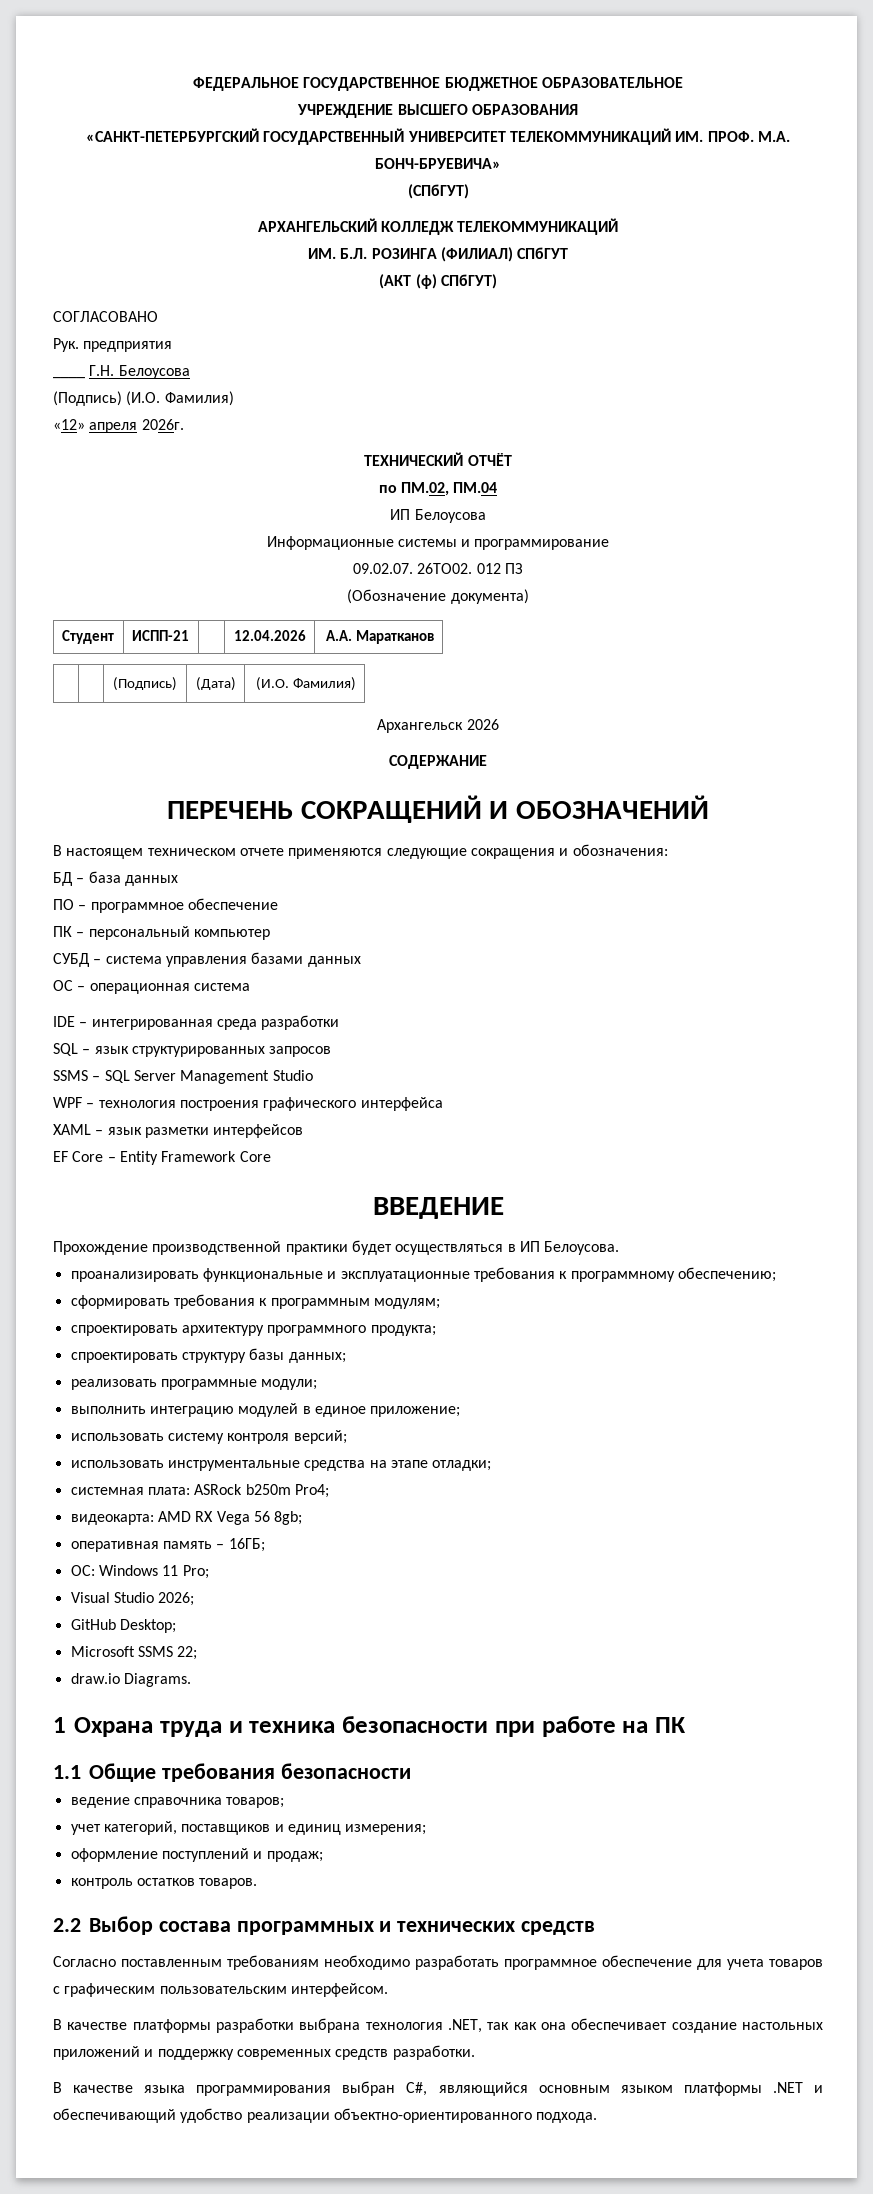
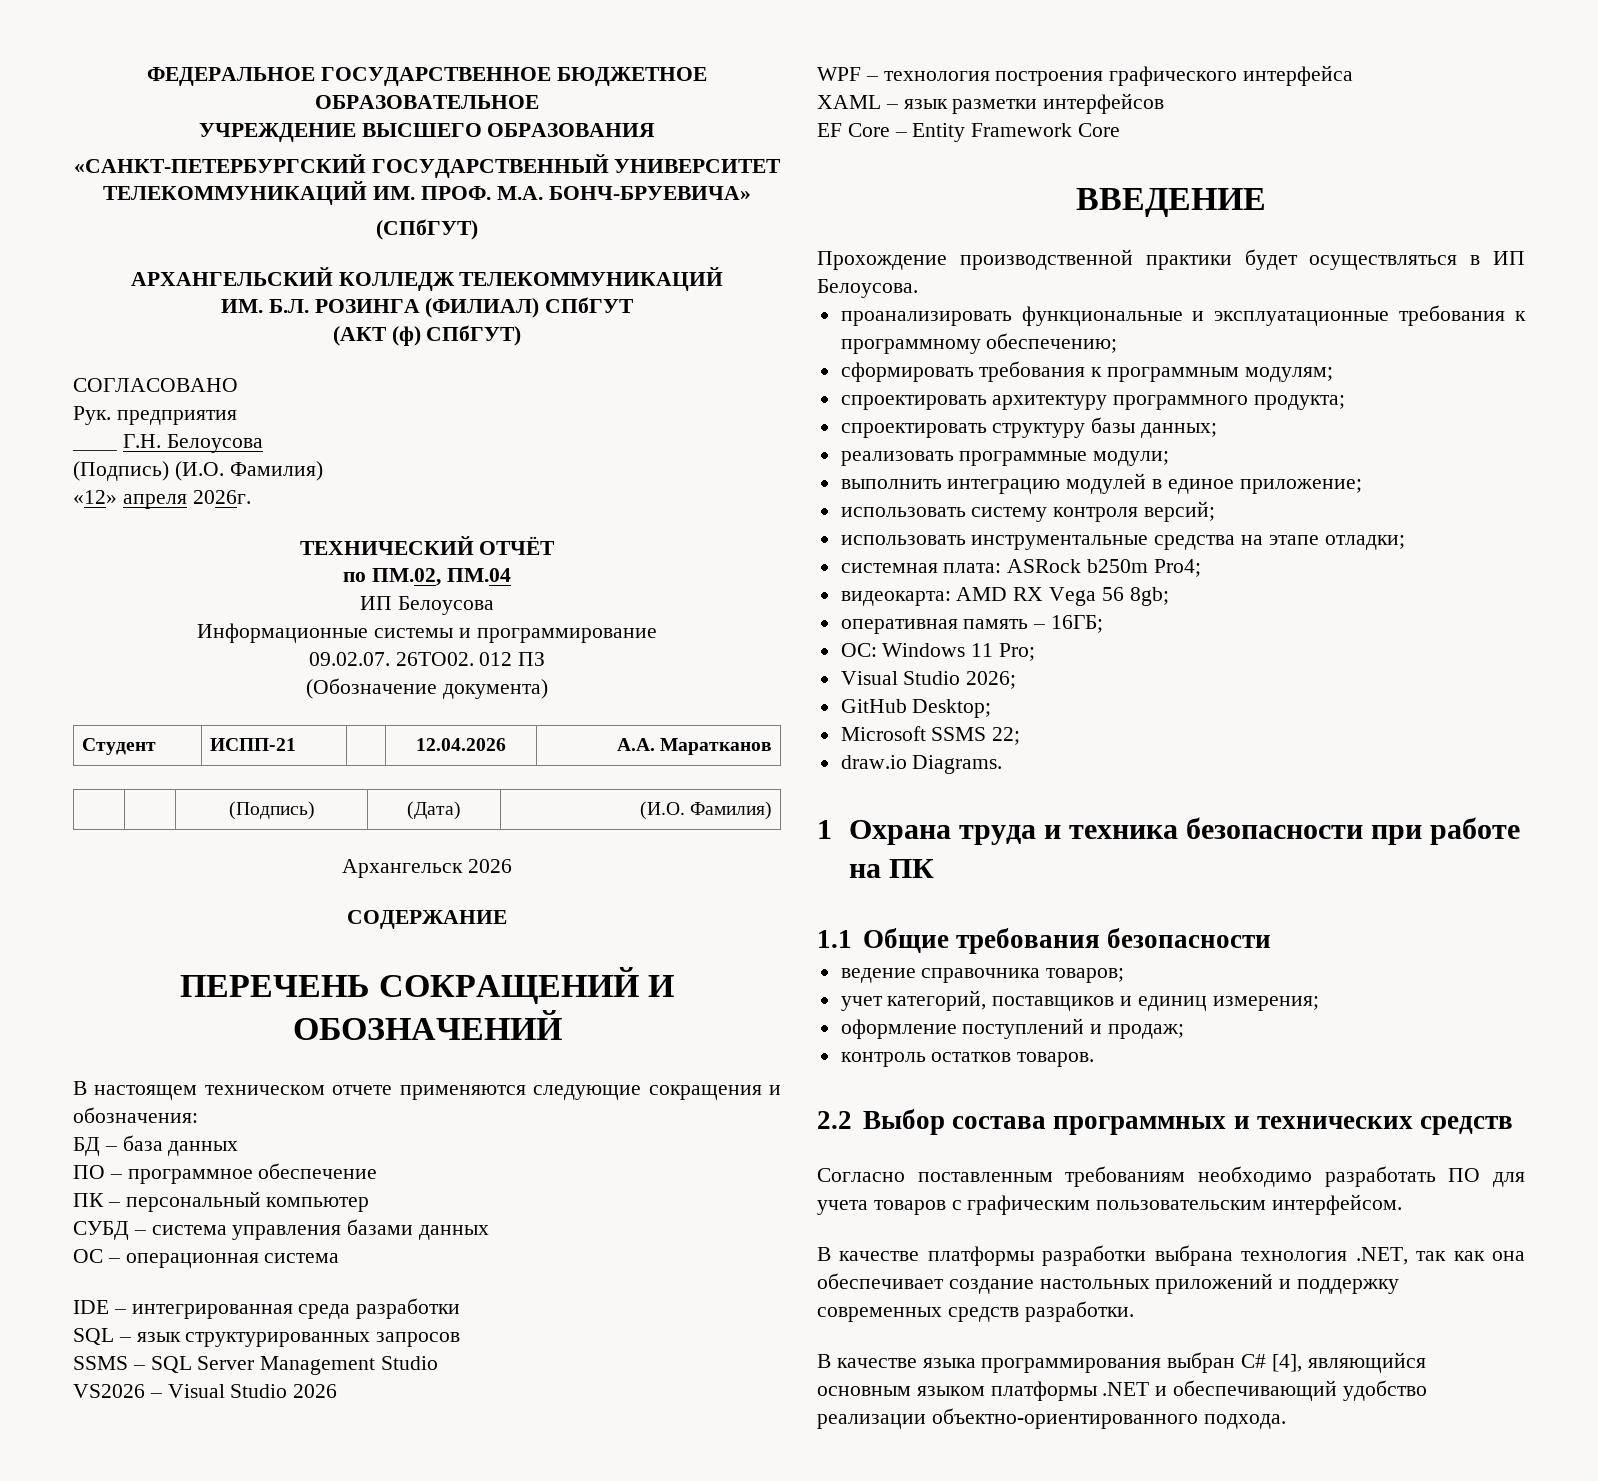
(313, 1075) none -> [73,1384,338,1398] // VS2026 – Visual Studio 2026
[504,1955,692,1970] программное обеспечение -> [1448,1168,1481,1182] ПО
[406,2082,428,2096] C#, -> [1241,1354,1302,1372] C# [4],

